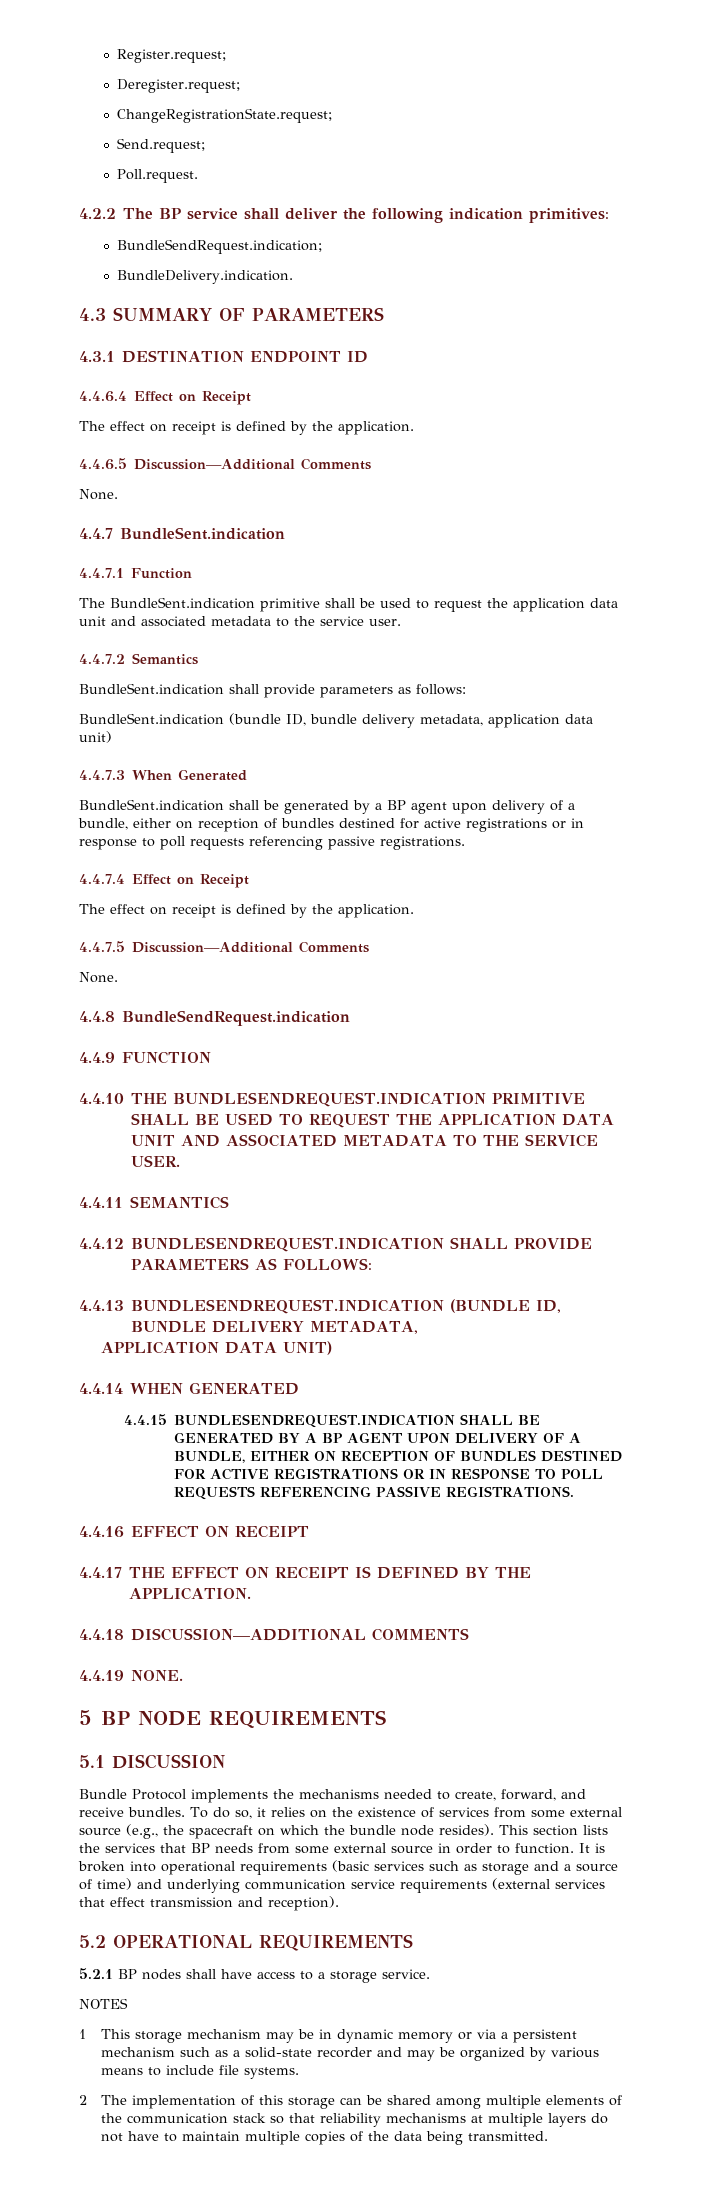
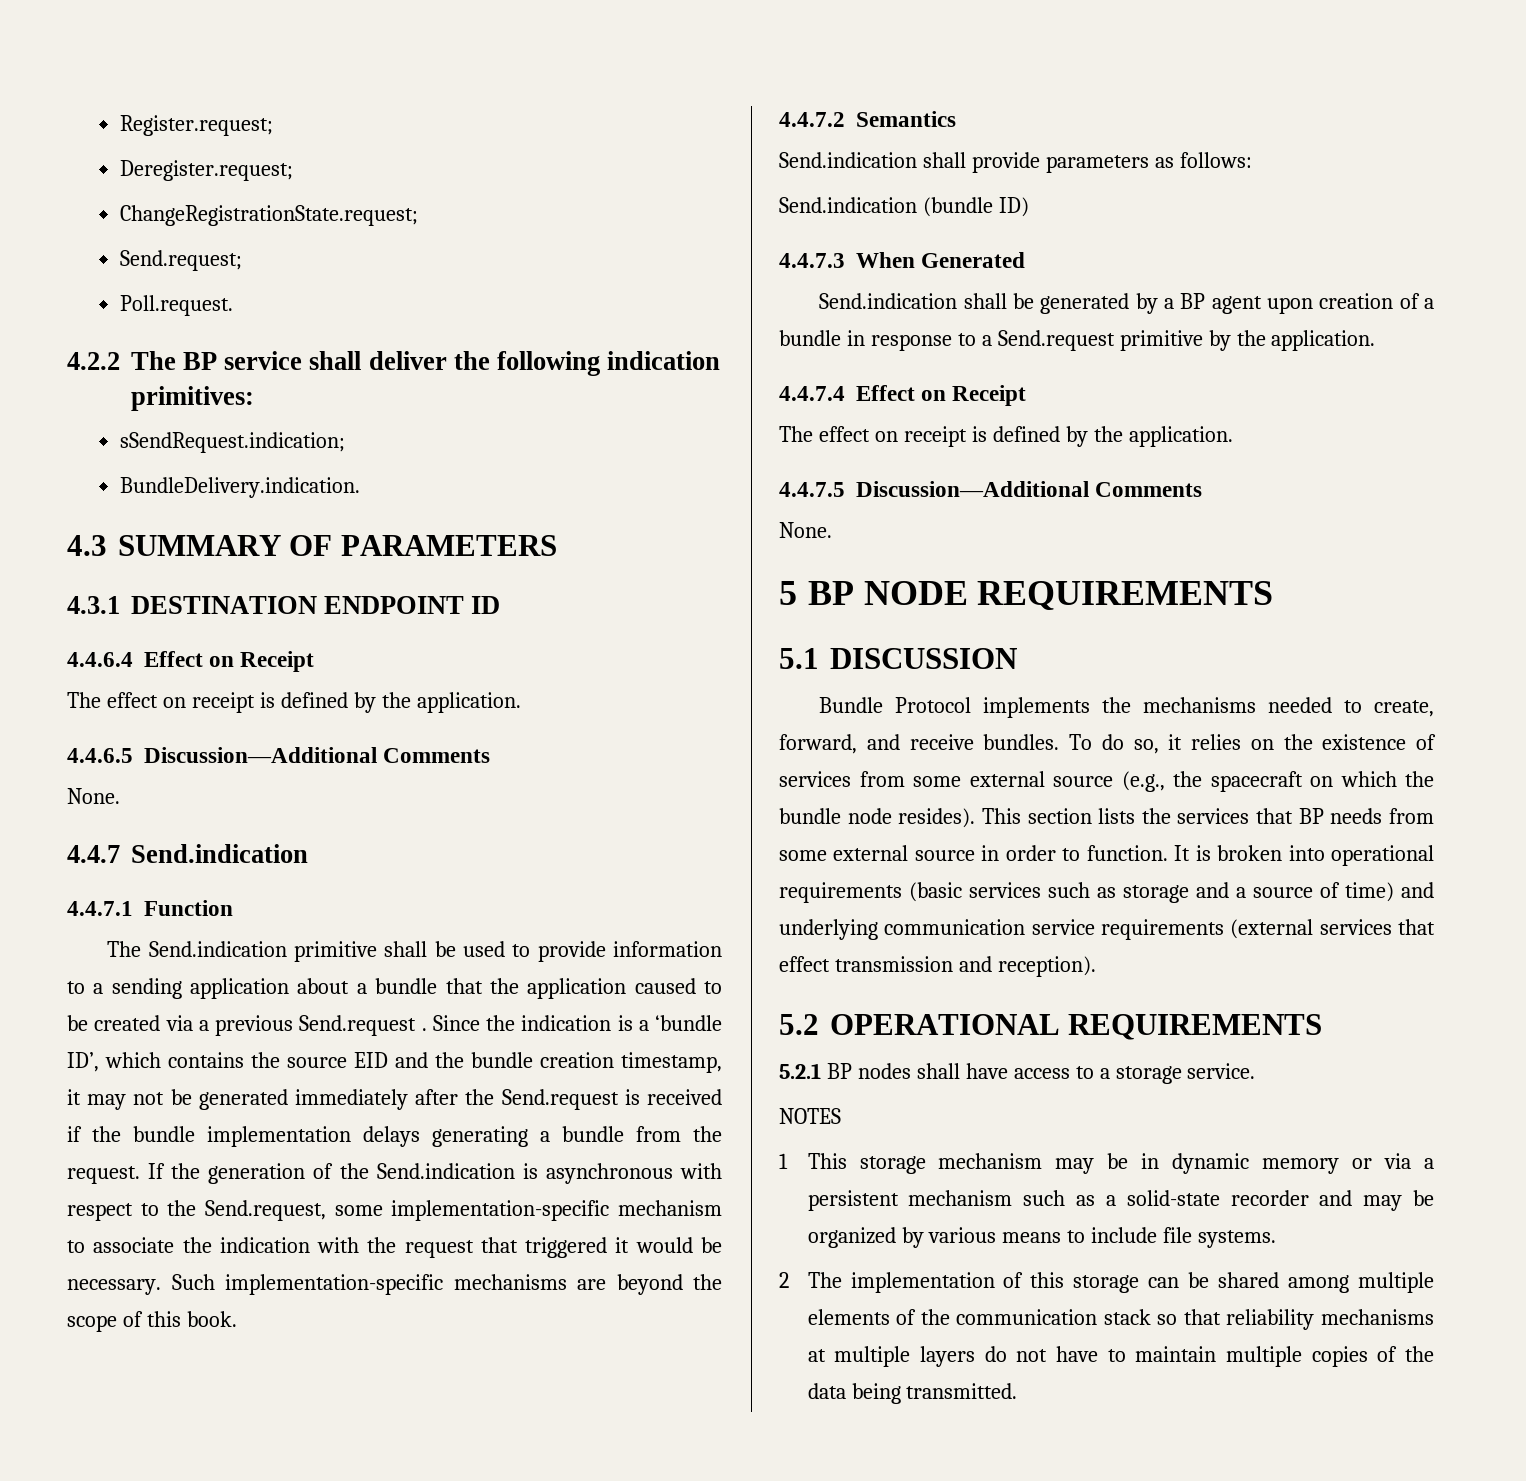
[117,239,323,254] BundleSendRequest.indication; -> [119,432,345,453] sSendRequest.indication;
[120,527,286,540] BundleSent.indication -> [131,844,308,863] Send.indication
[110,597,255,609] BundleSent.indication -> [148,941,287,957] Send.indication
[434,598,618,612] [79,616,401,627] request the application data unit and associated metadata to the service user. -> [537,941,723,962] [67,978,722,999] [67,1015,722,1036] [67,1052,722,1073] [67,1089,722,1110] [67,1126,722,1147] [67,1163,722,1184] [67,1200,722,1221] [67,1237,722,1258] [67,1274,722,1295] [67,1311,237,1332] provide information to a sending application about a bundle that the application caused to be created via a previous Send.request . Since the indication is a ‘bundle ID’, which contains the source EID and the bundle creation timestamp, it may not be generated immediately after the Send.request is received if the bundle implementation delays generating a bundle from the request. If the generation of the Send.indication is asynchronous with respect to the Send.request, some implementation-specific mechanism to associate the indication with the request that triggered it would be necessary. Such implementation-specific mechanisms are beyond the scope of this book.
[79,683,224,695] BundleSent.indication -> [779,152,917,168] Send.indication
[79,713,593,728] [79,731,112,743] BundleSent.indication (bundle ID, bundle delivery metadata, application data unit) -> [779,197,1029,217] Send.indication (bundle ID)
[79,799,224,811] BundleSent.indication -> [819,293,958,309] Send.indication
[492,800,545,814] delivery -> [1319,293,1394,309] creation
[78,818,584,832] [79,836,465,850] bundle, either on reception of bundles destined for active registrations or in response to poll requests referencing passive registrations. -> [779,330,1376,351] bundle in response to a Send.request primitive by the application.
[79,1010,351,1026] [79,1051,212,1064] [79,1092,586,1107] [131,1113,615,1128] [131,1134,599,1147] [131,1155,181,1167] [79,1196,230,1209] [79,1237,593,1252] [131,1258,373,1270] [79,1299,562,1314] [131,1321,419,1334] [101,1341,333,1355] [79,1382,300,1395] [123,1414,541,1428] [174,1432,582,1444] [174,1450,623,1463] [174,1468,604,1480] [174,1486,575,1500] [79,1525,310,1538] [79,1566,532,1579] [129,1587,252,1600] [79,1628,470,1641] [79,1670,184,1681] // 4.4.8 BundleSendRequest.indication // 4.4.9 FUNCTION // 4.4.10 THE BUNDLESENDREQUEST.INDICATION PRIMITIVE SHALL BE USED TO REQUEST THE APPLICATION DATA UNIT AND ASSOCIATED METADATA TO THE SERVICE USER. // 4.4.11 SEMANTICS // 4.4.12 BUNDLESENDREQUEST.INDICATION SHALL PROVIDE PARAMETERS AS FOLLOWS: // 4.4.13 BUNDLESENDREQUEST.INDICATION (BUNDLE ID, BUNDLE DELIVERY METADATA, // APPLICATION DATA UNIT) // 4.4.14 WHEN GENERATED // 4.4.15 BUNDLESENDREQUEST.INDICATION SHALL BE GENERATED BY A BP AGENT UPON DELIVERY OF A BUNDLE, EITHER ON RECEPTION OF BUNDLES DESTINED FOR ACTIVE REGISTRATIONS OR IN RESPONSE TO POLL REQUESTS REFERENCING PASSIVE REGISTRATIONS. // 4.4.16 EFFECT ON RECEIPT // 4.4.17 THE EFFECT ON RECEIPT IS DEFINED BY THE APPLICATION. // 4.4.18 DISCUSSION—ADDITIONAL COMMENTS // 4.4.19 NONE. -> (832, 530) none

